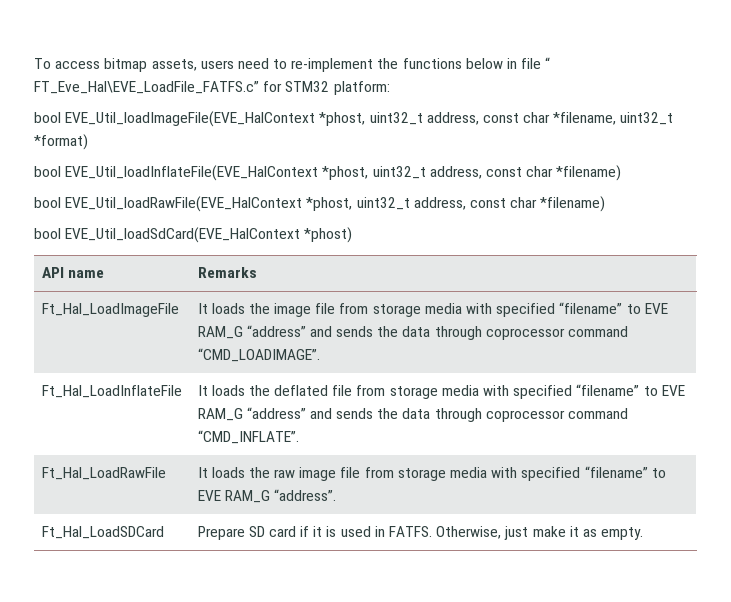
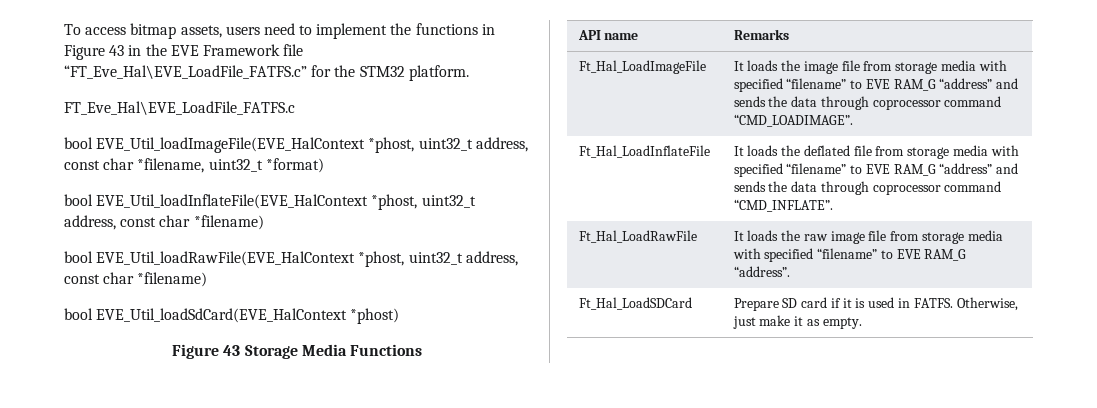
[291,58,374,72] re-implement -> [316,23,388,39] implement
[465,57,551,69] [34,81,390,95] below in file “ FT_Eve_Hal\EVE_LoadFile_FATFS.c” for STM32 platform: -> [481,24,495,35] [64,44,304,60] [64,65,469,81] [64,101,295,115] in Figure 43 in the EVE Framework file “FT_Eve_Hal\EVE_LoadFile_FATFS.c” for the STM32 platform. // FT_Eve_Hal\EVE_LoadFile_FATFS.c
(353, 235) none -> [172,344,422,359] // Figure 43 Storage Media Functions

